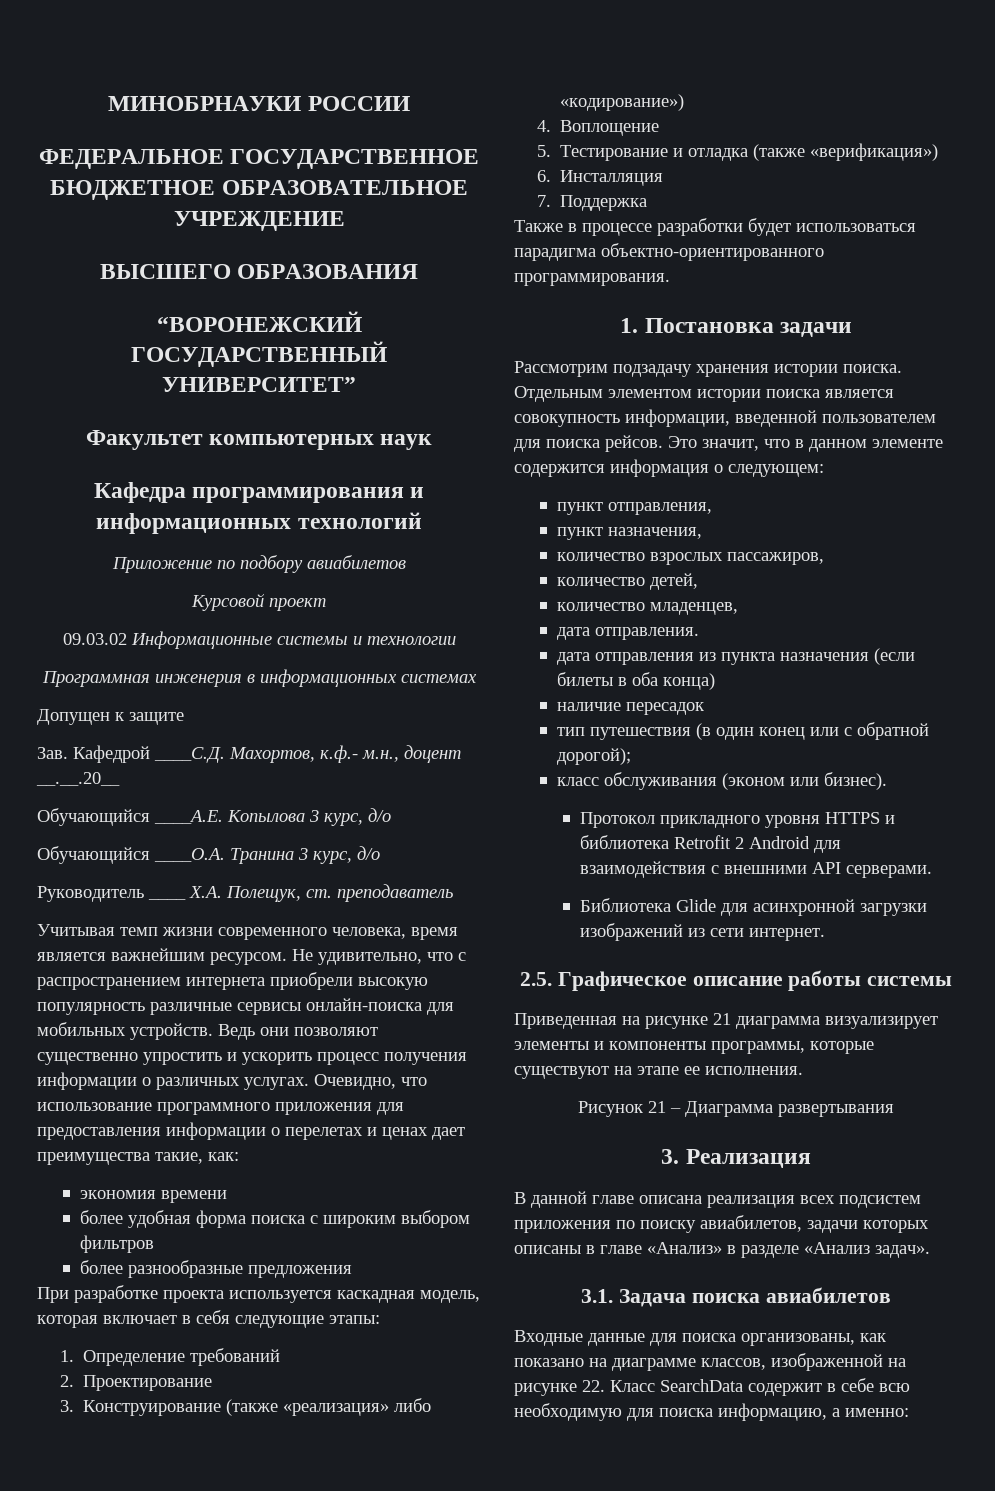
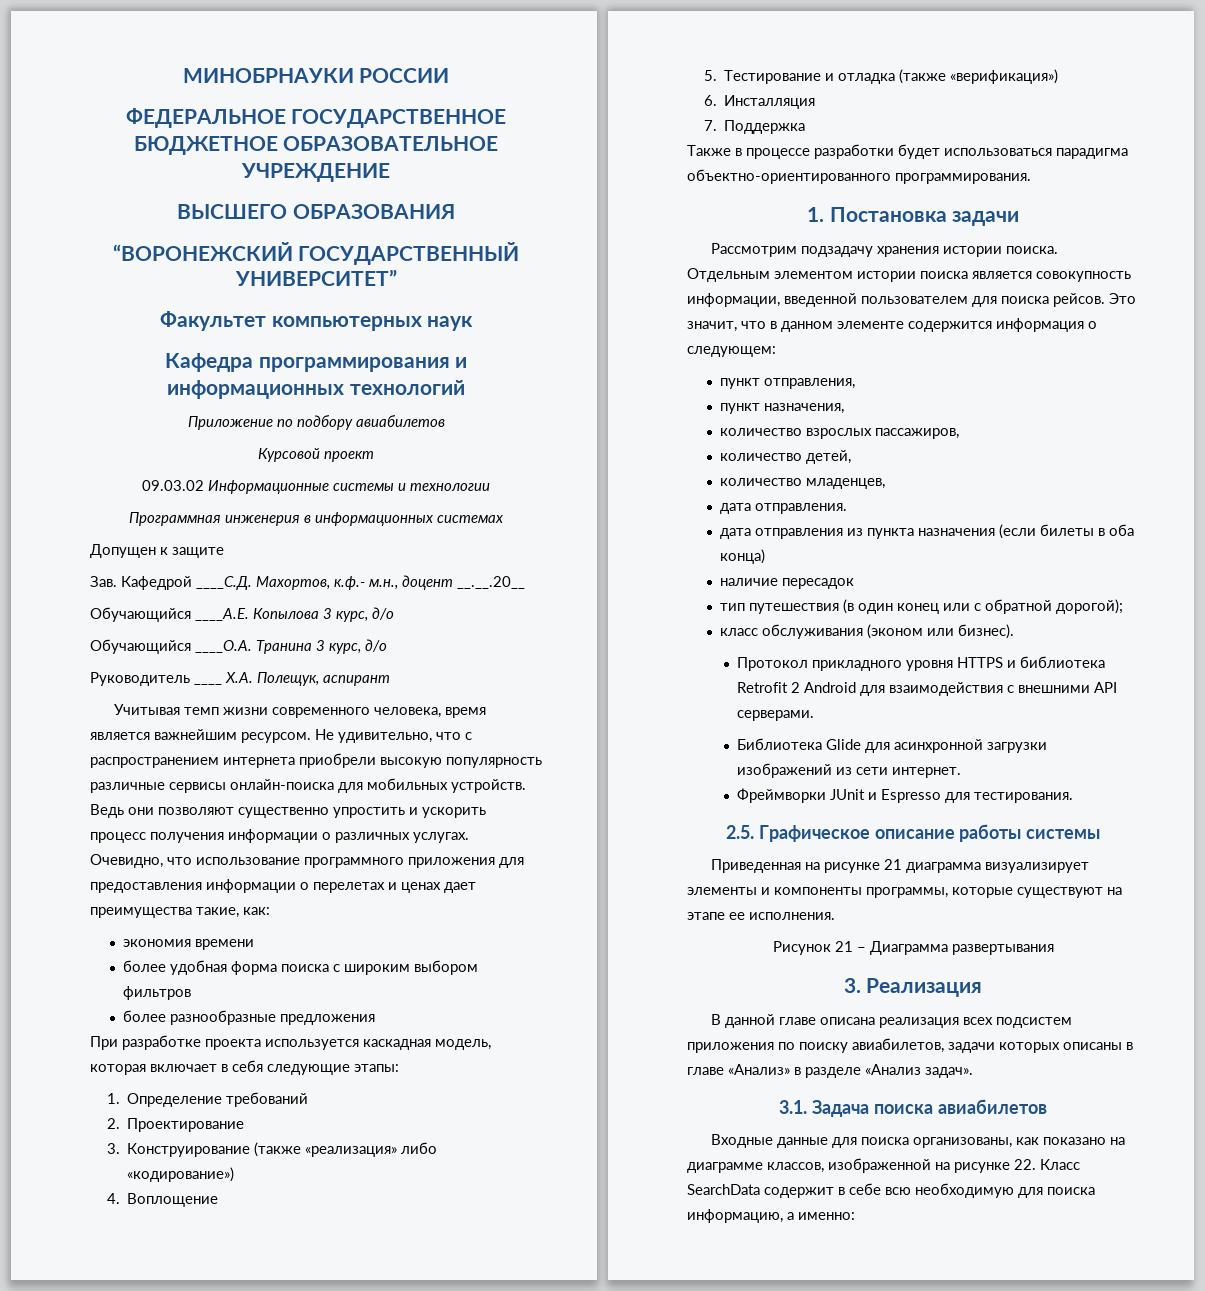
[306,884,453,902] ст. преподаватель -> [323,675,390,686] аспирант
(825, 934) none -> [737,788,1074,803] // Фреймворки JUnit и Espresso для тестирования.

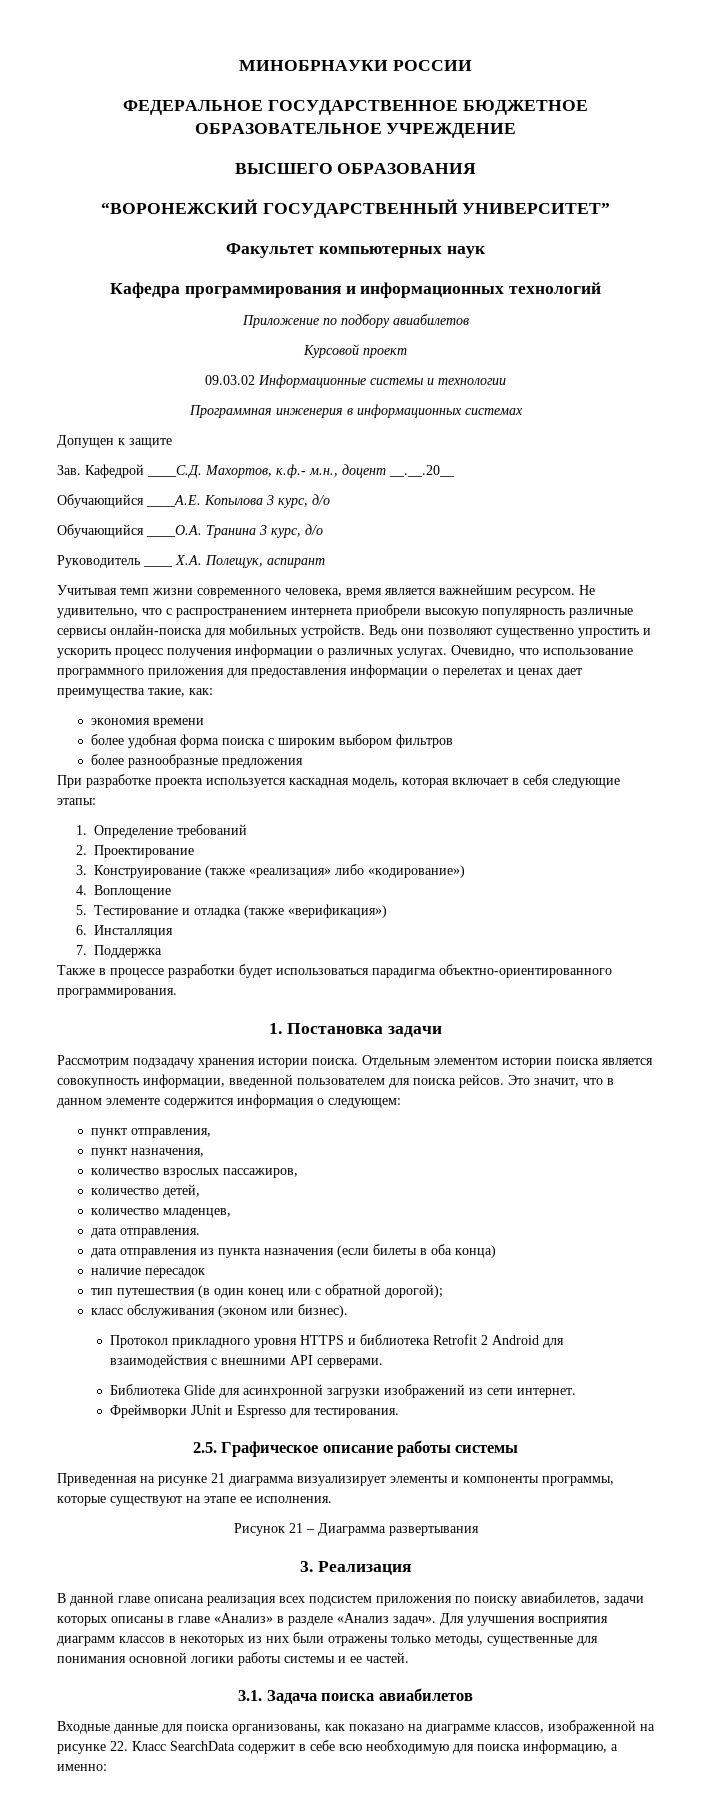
(973, 1072) none -> [440,1613,608,1626] [57,1632,598,1646] [57,1652,409,1666] Для улучшения восприятия диаграмм классов в некоторых из них были отражены только методы, существенные для понимания основной логики работы системы и ее частей.

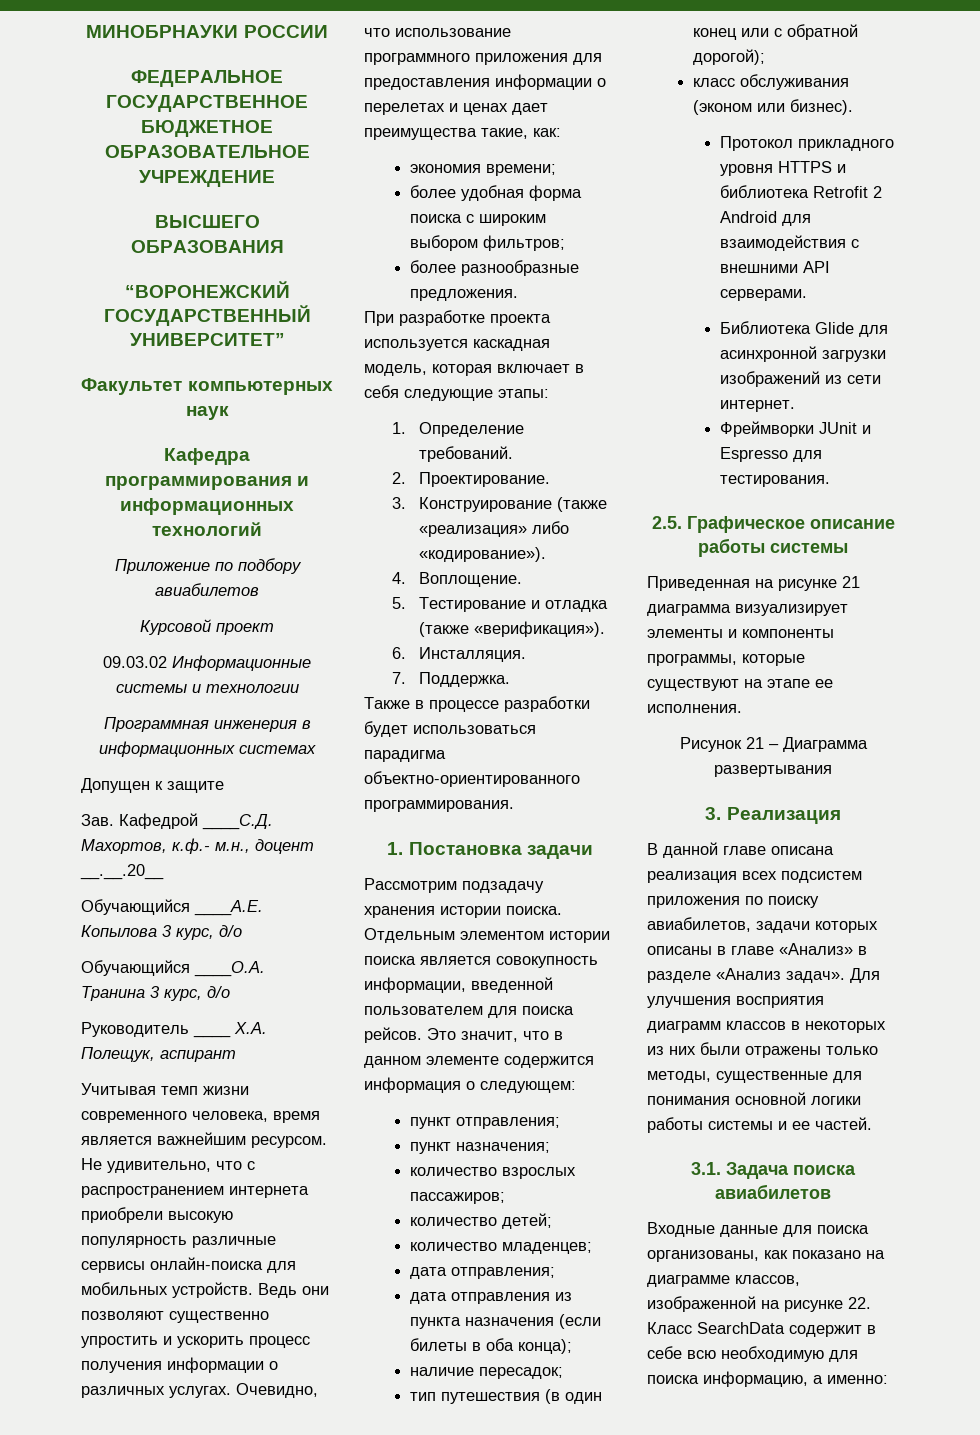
[152,718,204,728] времени -> [485,164,556,176] времени;
[395,734,453,748] фильтров -> [482,235,565,251] фильтров;
[221,758,303,768] предложения -> [409,289,518,301] предложения.
[177,824,248,838] требований -> [419,446,514,462] требований.
[94,845,195,858] Проектирование -> [419,472,551,487] Проектирование.
[368,865,466,878] «кодирование») -> [419,547,547,562] «кодирование»).
[94,885,172,898] Воплощение -> [419,572,523,587] Воплощение.
[288,904,388,918] «верификация») -> [474,621,606,637] «верификация»).
[94,925,174,938] Инсталляция -> [419,647,527,662] Инсталляция.
[94,945,163,958] Поддержка -> [419,672,511,687] Поддержка.
[130,1128,211,1138] [90,1148,204,1158] отправления, // пункт назначения, -> [455,1117,560,1129] [409,1142,550,1154] отправления; // пункт назначения;
[222,1168,298,1178] [90,1184,200,1198] [90,1208,231,1218] [90,1228,200,1238] пассажиров, // количество детей, // количество младенцев, // дата отправления. -> [409,1192,505,1204] [409,1213,552,1229] [409,1242,592,1254] [409,1267,555,1279] пассажиров; // количество детей; // количество младенцев; // дата отправления;
[454,1245,496,1258] конца) -> [517,1339,572,1354] конца);
[144,1268,205,1278] пересадок -> [478,1367,563,1379] пересадок;

